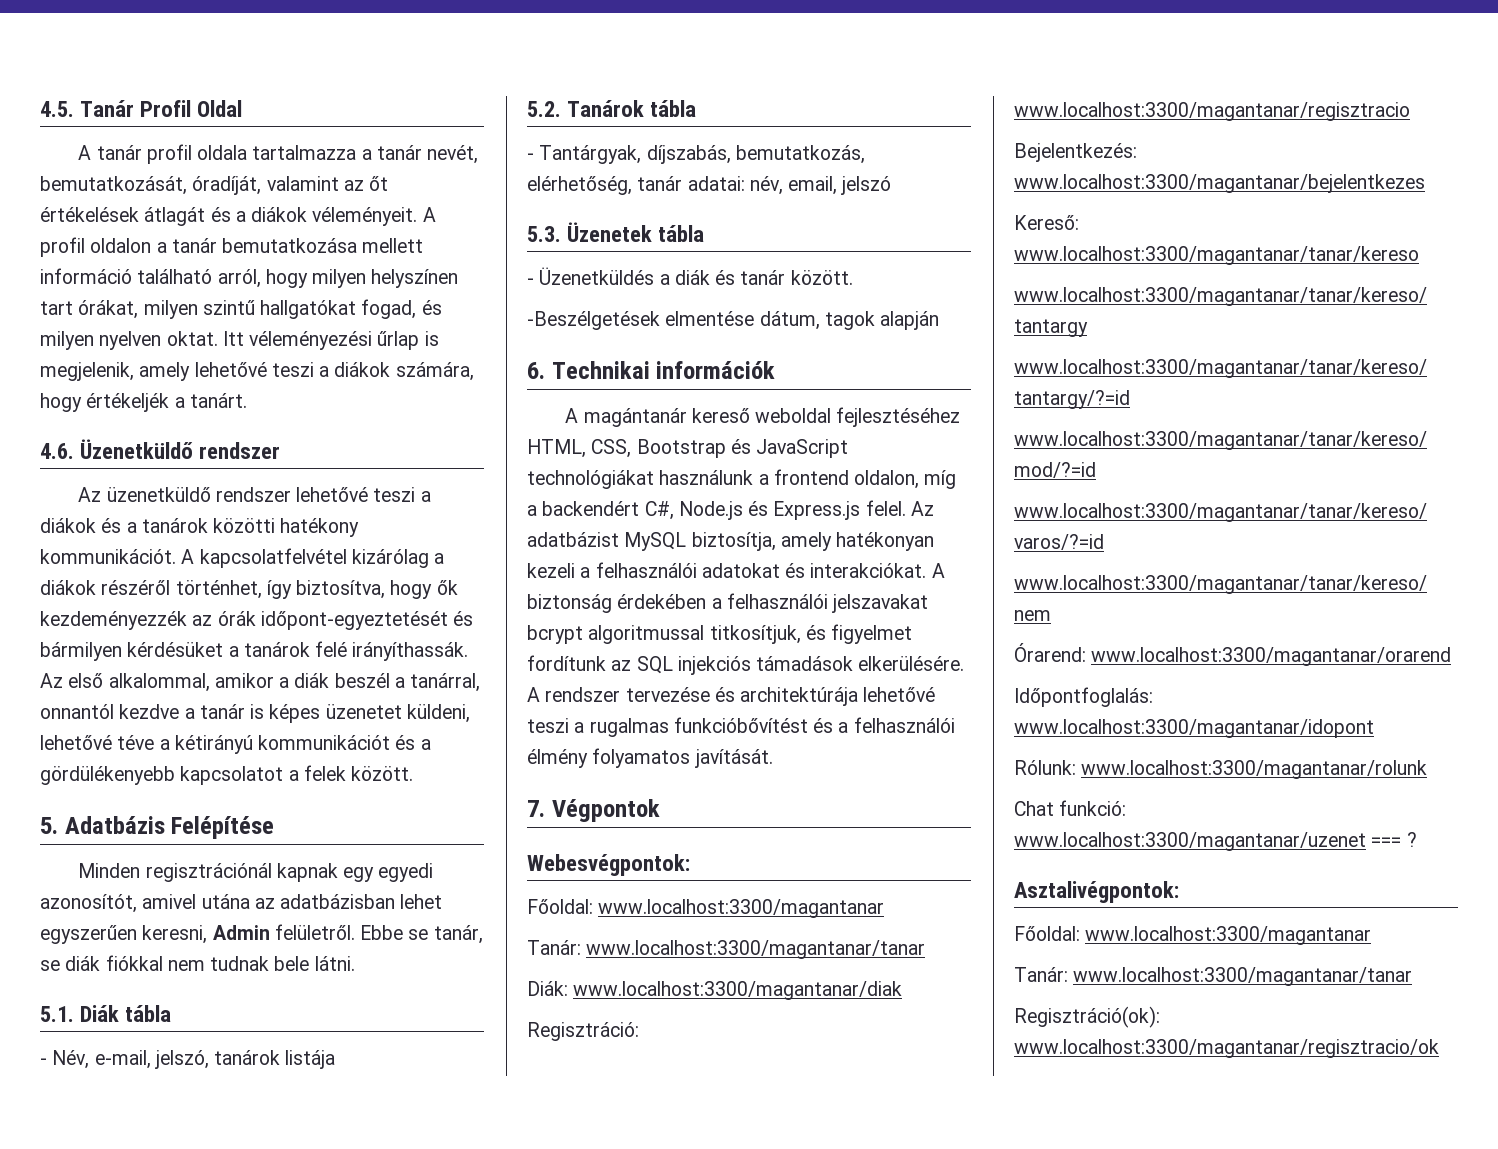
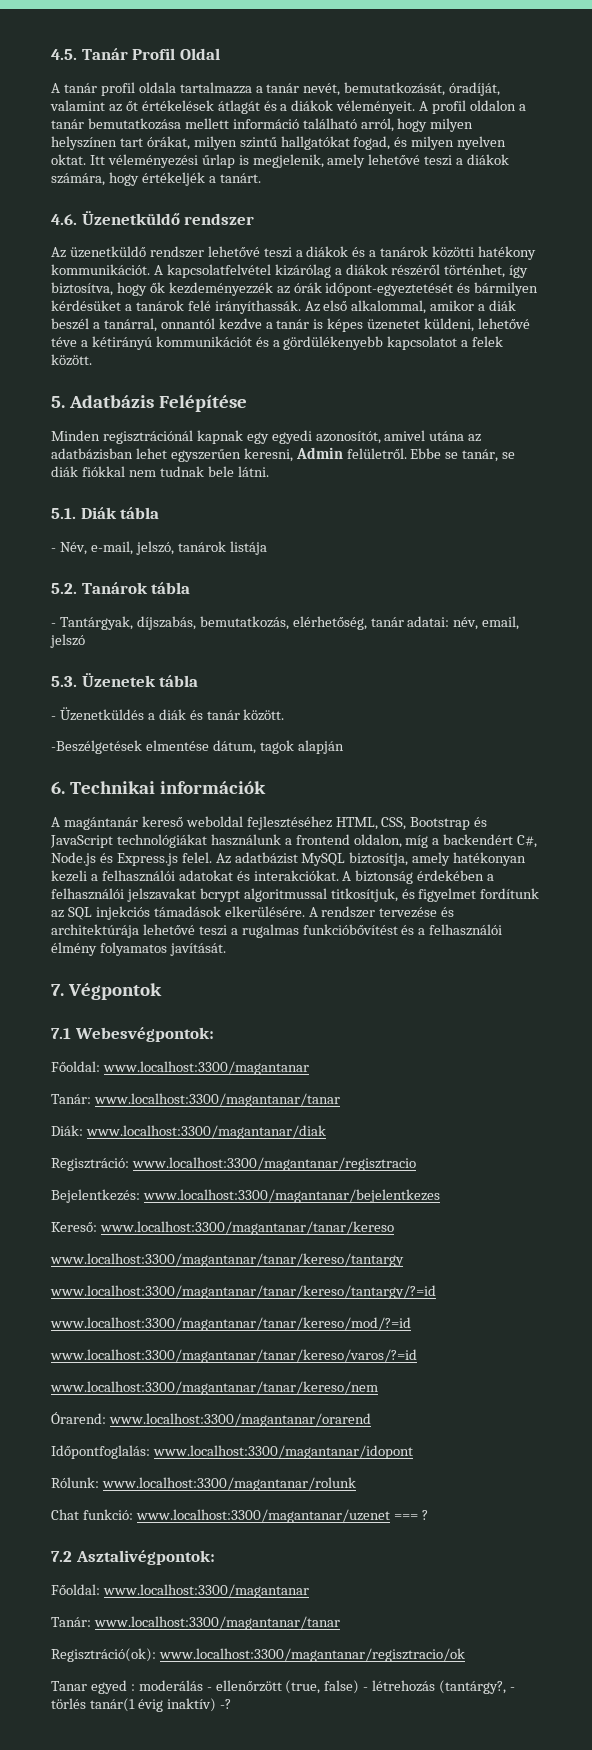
(660, 810) none -> [51,1028,71,1039] 7.1
(1417, 839) none -> [51,1551,72,1562] 7.2
(1439, 1048) none -> [51,1680,516,1694] [51,1698,231,1712] // Tanar egyed : moderálás - ellenőrzött (true, false) - létrehozás (tantárgy?, - törlés tanár(1 évig inaktív) -?

